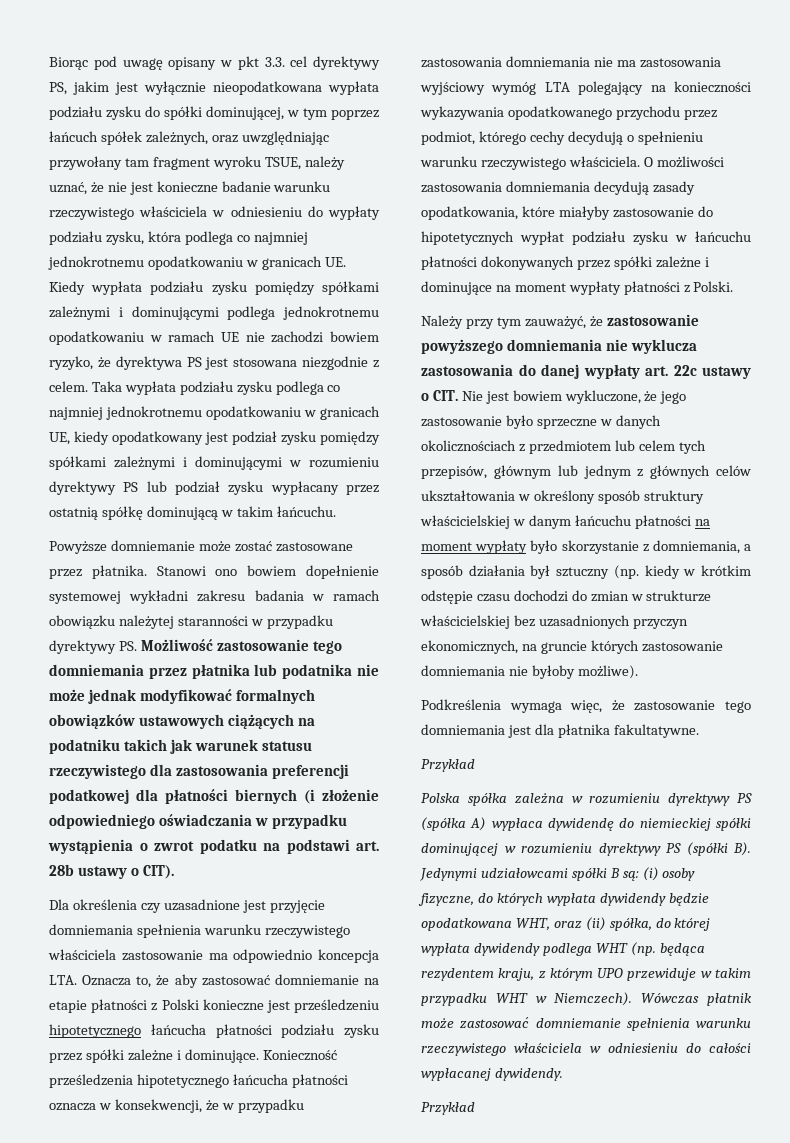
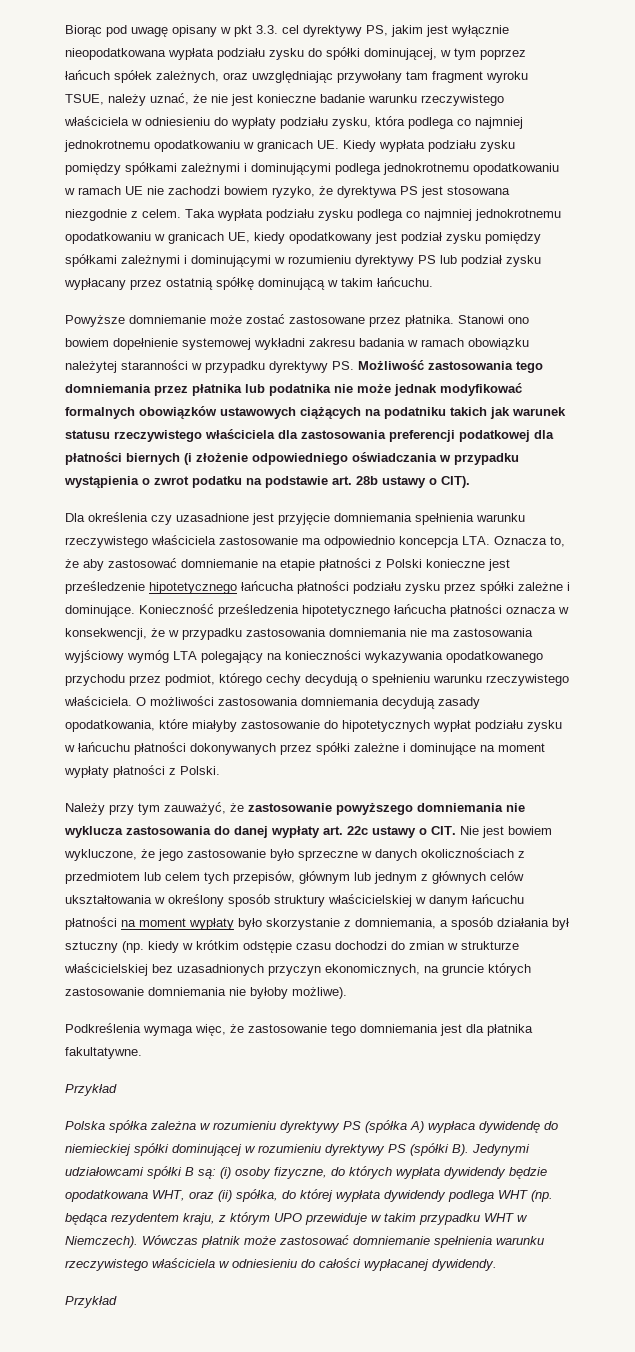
[216,639,309,651] zastosowanie -> [428,361,513,370] zastosowania
(146, 771) none -> [205,429,275,439] właściciela
[286,839,350,854] podstawi -> [265,476,328,488] podstawie
[294,999,379,1013] prześledzeniu -> [65,581,145,594] prześledzenie

